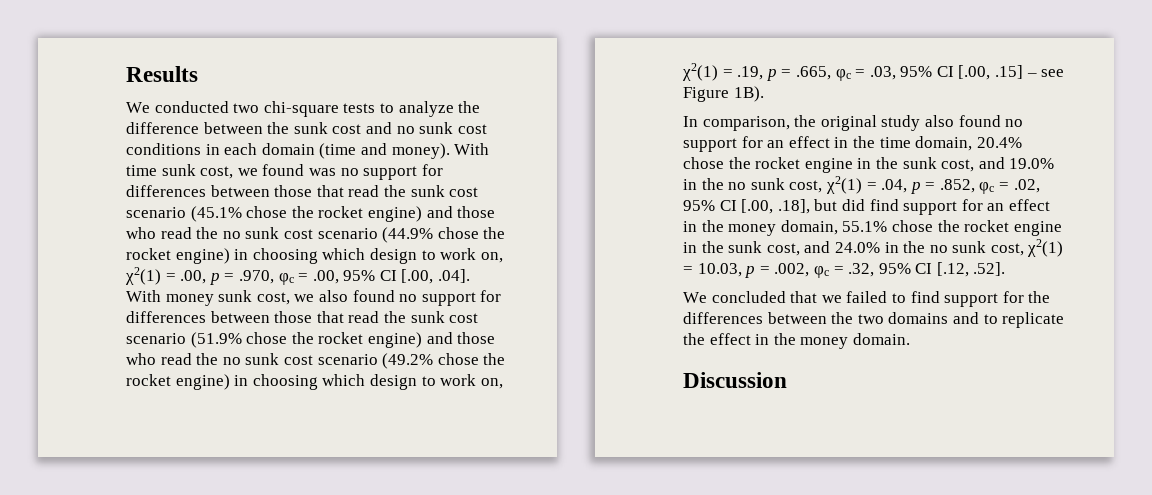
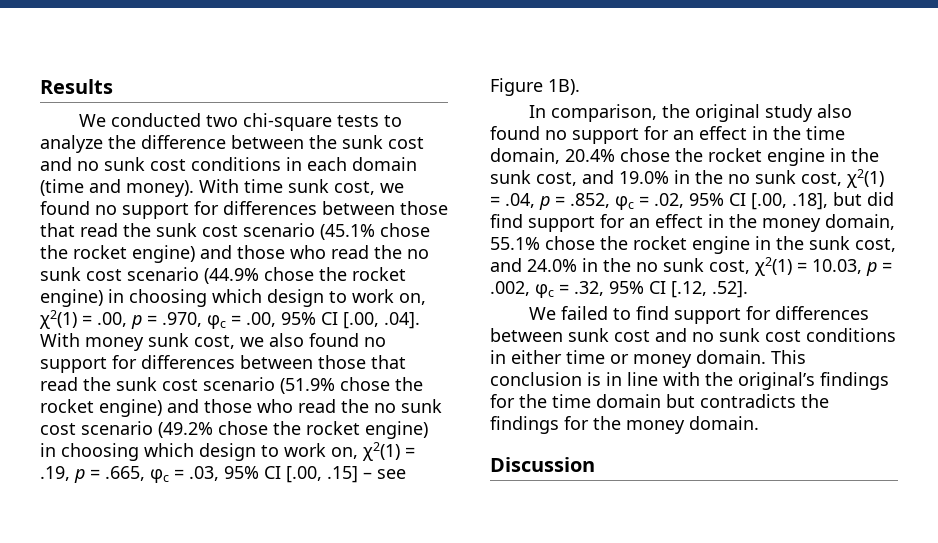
[308,168,336,176] was -> (90, 208) none
[711,291,842,303] concluded that we -> (557, 313) none
[1028,291,1051,303] [683,312,1065,328] [683,333,770,345] the differences between the two domains and to replicate the effect in -> [775,306,870,320] [490,328,896,342] [490,350,806,368] [490,372,889,390] [490,394,829,408] [490,416,589,434] differences between sunk cost and no sunk cost conditions in either time or money domain. This conclusion is in line with the original’s findings for the time domain but contradicts the findings for

